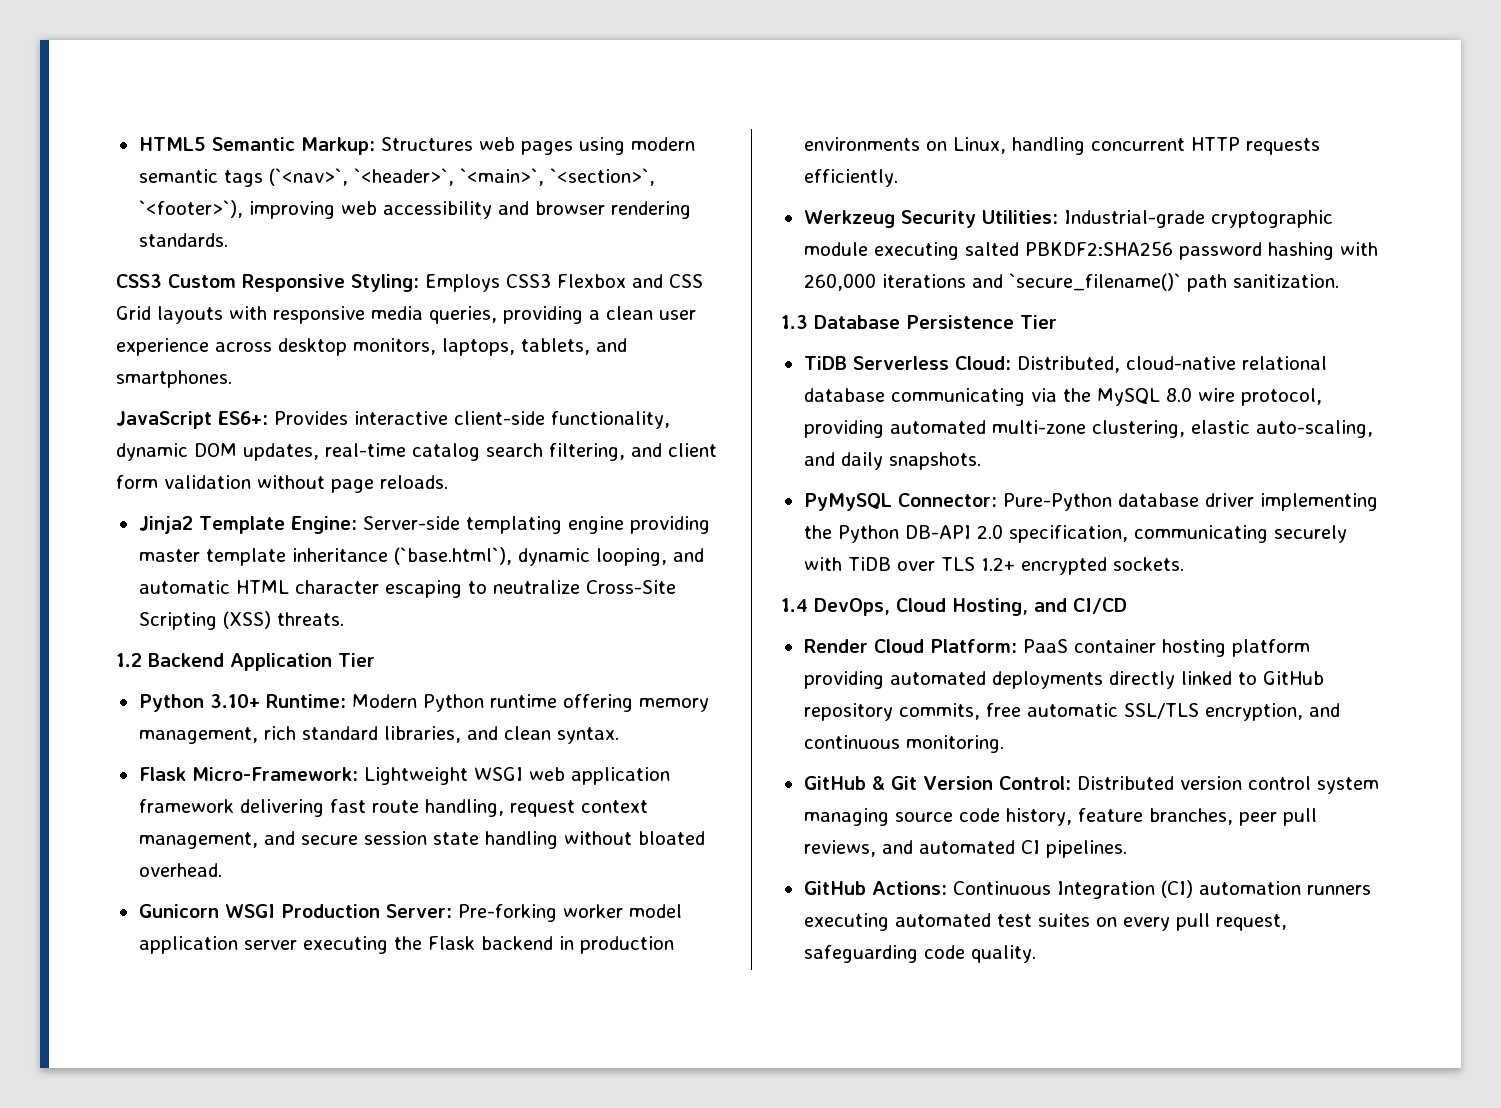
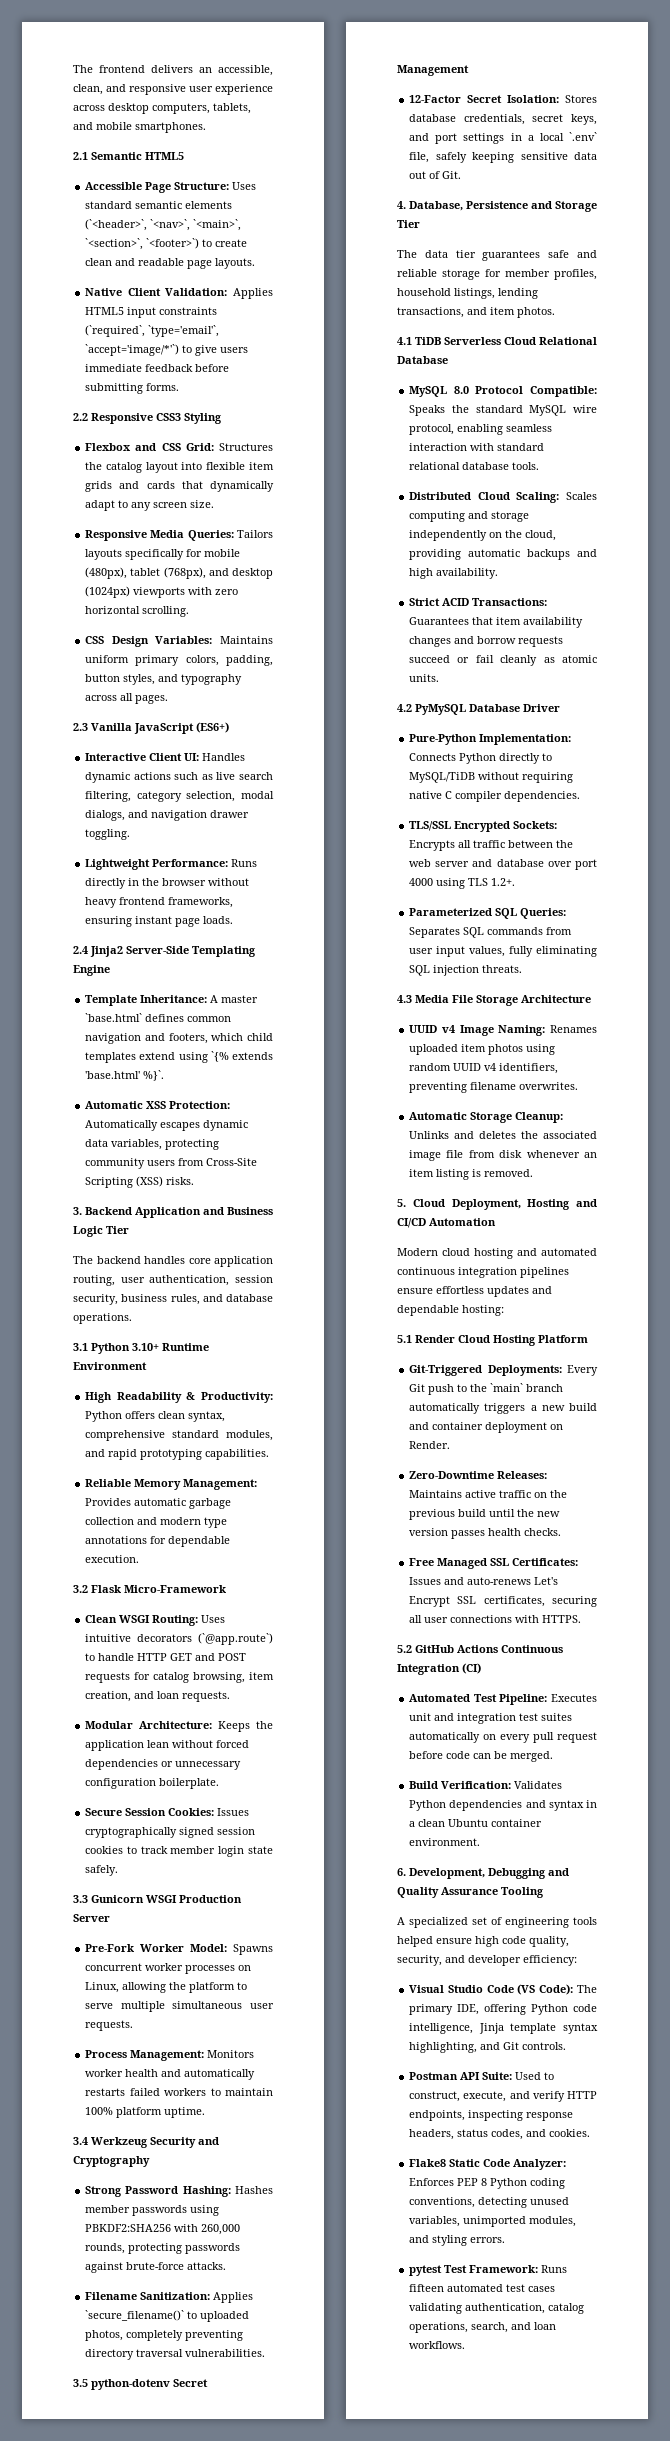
[138,137,695,155] [138,168,655,187] [138,200,691,219] [138,233,228,247] [116,273,703,292] [116,306,653,324] HTML5 Semantic Markup: Structures web pages using modern semantic tags (`<nav>`, `<header>`, `<main>`, `<section>`, `<footer>`), improving web accessibility and browser rendering standards. // CSS3 Custom Responsive Styling: Employs CSS3 Flexbox and CSS Grid layouts with responsive media queries, providing a clean -> [73,65,273,76] [73,84,186,95] The frontend delivers an accessible, clean, and responsive
[353,338,515,356] monitors, laptops, -> [152,103,210,114] computers,
(627, 345) none -> [96,122,132,130] mobile
[116,411,670,429] [116,443,717,461] [116,475,448,493] [138,516,710,534] [138,547,704,566] [138,580,676,598] [138,611,344,630] [116,653,375,671] [138,694,709,712] [138,726,619,744] [138,767,670,785] [138,799,648,817] [138,831,705,849] [138,863,222,877] [138,904,682,922] [138,936,674,954] [803,137,1320,155] [803,169,898,187] [803,210,1333,228] [803,241,1378,260] [803,273,1339,292] [781,315,1057,329] [803,356,1327,373] [803,387,1322,406] [803,420,1373,438] [803,452,981,470] [803,493,1378,511] [803,524,1347,543] [803,557,1184,575] [781,598,1127,616] [803,639,1310,657] [803,671,1324,689] [803,703,1340,721] [803,735,1004,753] [803,776,1379,794] [803,808,1317,826] [803,840,1127,858] [803,880,1371,899] [803,913,991,931] JavaScript ES6+: Provides interactive client-side functionality, dynamic DOM updates, real-time catalog search filtering, and client form validation without page reloads. // Jinja2 Template Engine: Server-side templating engine providing master template inheritance (`base.html`), dynamic looping, and automatic HTML character escaping to neutralize Cross-Site Scripting (XSS) threats. // 1.2 Backend Application Tier // Python 3.10+ Runtime: Modern Python runtime offering memory management, rich standard libraries, and clean syntax. // Flask Micro-Framework: Lightweight WSGI web application framework delivering fast route handling, request context management, and secure session state handling without bloated overhead. // Gunicorn WSGI Production Server: Pre-forking worker model application server executing the Flask backend in production environments on Linux, handling concurrent HTTP requests efficiently. // Werkzeug Security Utilities: Industrial-grade cryptographic module executing salted PBKDF2:SHA256 password hashing with 260,000 iterations and `secure_filename()` path sanitization. // 1.3 Database Persistence Tier // TiDB Serverless Cloud: Distributed, cloud-native relational database communicating via the MySQL 8.0 wire protocol, providing automated multi-zone clustering, elastic auto-scaling, and daily snapshots. // PyMySQL Connector: Pure-Python database driver implementing the Python DB-API 2.0 specification, communicating securely with TiDB over TLS 1.2+ encrypted sockets. // 1.4 DevOps, Cloud Hosting, and CI/CD // Render Cloud Platform: PaaS container hosting platform providing automated deployments directly linked to GitHub repository commits, free automatic SSL/TLS encryption, and continuous monitoring. // GitHub & Git Version Control: Distributed version control system managing source code history, feature branches, peer pull reviews, and automated CI pipelines. // GitHub Actions: Continuous Integration (CI) automation runners executing automated -> [73,152,184,160] [85,182,257,193] [85,201,233,209] [85,219,242,231] [85,238,248,250] [85,258,256,269] [85,288,273,299] [85,307,218,318] [85,325,220,337] [85,344,249,356] [85,364,230,372] [85,383,180,394] [73,413,222,424] [85,443,273,451] [85,462,274,473] [85,481,274,492] [85,500,215,511] [85,530,273,541] [85,549,241,560] [85,567,273,579] [85,586,239,598] [85,606,190,617] [85,636,273,647] [85,655,273,666] [85,674,243,685] [85,693,169,704] [73,722,229,734] [85,753,246,761] [85,772,273,783] [85,791,274,802] [85,810,250,821] [85,829,131,840] [85,859,258,870] [85,878,250,889] [85,897,234,908] [85,916,234,927] [73,946,256,957] [73,965,110,976] [85,995,259,1006] [85,1013,232,1022] [85,1033,273,1044] [85,1051,273,1063] [85,1070,165,1081] [85,1101,231,1109] [85,1120,249,1131] [85,1139,220,1150] [85,1158,258,1169] [85,1176,195,1188] [73,1207,273,1218] [73,1226,129,1237] [73,1256,273,1267] [73,1275,273,1286] [73,1294,273,1305] [73,1313,132,1324] [73,1343,209,1354] [73,1362,147,1370] [85,1392,273,1403] [85,1411,226,1422] [85,1430,273,1441] [85,1449,270,1460] [85,1479,258,1490] [85,1498,232,1509] [85,1517,228,1528] [85,1536,231,1547] [85,1555,140,1563] [73,1585,226,1593] [85,1615,226,1626] [85,1633,273,1645] [85,1653,247,1661] [85,1672,274,1683] [85,1691,231,1702] [85,1721,273,1732] [85,1740,250,1751] [85,1759,242,1770] [85,1778,220,1789] [85,1808,250,1816] [85,1827,256,1838] [85,1846,273,1857] [85,1865,119,1876] [73,1895,242,1903] [73,1914,110,1922] [85,1944,273,1955] [85,1963,252,1974] [85,1982,248,1993] [85,2001,274,2012] [85,2020,134,2031] [85,2050,255,2061] [85,2069,256,2080] [85,2088,273,2096] [85,2107,206,2118] [73,2137,219,2148] [73,2156,150,2167] [85,2186,273,2197] [85,2205,220,2216] [85,2224,241,2235] [85,2243,241,2254] [85,2262,227,2273] [85,2292,254,2303] [85,2310,250,2322] [85,2330,244,2341] [85,2349,266,2360] [73,2379,208,2390] [397,65,469,76] [409,95,597,103] [409,114,597,125] [409,132,597,144] [409,152,597,163] [409,171,462,179] [397,201,597,212] [397,220,420,228] [397,250,597,261] [397,269,597,280] [397,288,538,299] [397,307,555,318] [397,337,597,345] [397,356,448,364] [409,386,597,397] [409,405,597,416] [409,424,553,435] [409,443,545,451] [409,462,540,470] [409,492,597,503] [409,511,530,522] [409,530,557,541] [409,549,597,560] [409,568,499,579] [409,598,548,606] [409,617,584,628] [409,636,564,647] [409,655,597,666] [409,674,440,682] [397,704,560,715] [409,734,572,745] [409,753,553,764] [409,772,574,783] [409,791,581,802] [409,821,558,832] [409,840,574,851] [409,859,597,870] [409,878,516,889] [409,908,567,919] [409,927,573,938] [409,946,597,957] [409,965,523,976] [397,995,591,1006] [409,1025,597,1036] [409,1044,556,1055] [409,1063,559,1074] [409,1082,579,1093] [409,1112,564,1123] [409,1131,597,1139] [409,1150,597,1161] [409,1169,534,1180] [397,1199,597,1210] [397,1218,496,1228] [397,1248,597,1259] [397,1267,569,1278] [397,1286,552,1297] [397,1305,504,1316] [397,1335,588,1346] [409,1365,598,1376] [409,1383,564,1395] [409,1403,597,1414] [409,1422,564,1433] [409,1441,451,1449] [409,1471,548,1479] [409,1490,568,1498] [409,1509,561,1520] [409,1528,562,1539] [409,1558,579,1569] [409,1577,559,1585] [409,1596,597,1607] [409,1615,582,1623] [397,1645,563,1653] [397,1663,481,1675] [409,1694,597,1705] [409,1713,517,1724] 2.1 Semantic HTML5 // Accessible Page Structure: Uses standard semantic elements (`<header>`, `<nav>`, `<main>`, `<section>`, `<footer>`) to create clean and readable page layouts. // Native Client Validation: Applies HTML5 input constraints (`required`, `type='email'`, `accept='image/*'`) to give users immediate feedback before submitting forms. // 2.2 Responsive CSS3 Styling // Flexbox and CSS Grid: Structures the catalog layout into flexible item grids and cards that dynamically adapt to any screen size. // Responsive Media Queries: Tailors layouts specifically for mobile (480px), tablet (768px), and desktop (1024px) viewports with zero horizontal scrolling. // CSS Design Variables: Maintains uniform primary colors, padding, button styles, and typography across all pages. // 2.3 Vanilla JavaScript (ES6+) // Interactive Client UI: Handles dynamic actions such as live search filtering, category selection, modal dialogs, and navigation drawer toggling. // Lightweight Performance: Runs directly in the browser without heavy frontend frameworks, ensuring instant page loads. // 2.4 Jinja2 Server-Side Templating Engine // Template Inheritance: A master `base.html` defines common navigation and footers, which child templates extend using `{% extends 'base.html' %}`. // Automatic XSS Protection: Automatically escapes dynamic data variables, protecting community users from Cross-Site Scripting (XSS) risks. // 3. Backend Application and Business Logic Tier // The backend handles core application routing, user authentication, session security, business rules, and database operations. // 3.1 Python 3.10+ Runtime Environment // High Readability & Productivity: Python offers clean syntax, comprehensive standard modules, and rapid prototyping capabilities. // Reliable Memory Management: Provides automatic garbage collection and modern type annotations for dependable execution. // 3.2 Flask Micro-Framework // Clean WSGI Routing: Uses intuitive decorators (`@app.route`) to handle HTTP GET and POST requests for catalog browsing, item creation, and loan requests. // Modular Architecture: Keeps the application lean without forced dependencies or unnecessary configuration boilerplate. // Secure Session Cookies: Issues cryptographically signed session cookies to track member login state safely. // 3.3 Gunicorn WSGI Production Server // Pre-Fork Worker Model: Spawns concurrent worker processes on Linux, allowing the platform to serve multiple simultaneous user requests. // Process Management: Monitors worker health and automatically restarts failed workers to maintain 100% platform uptime. // 3.4 Werkzeug Security and Cryptography // Strong Password Hashing: Hashes member passwords using PBKDF2:SHA256 with 260,000 rounds, protecting passwords against brute-force attacks. // Filename Sanitization: Applies `secure_filename()` to uploaded photos, completely preventing directory traversal vulnerabilities. // 3.5 python-dotenv Secret Management // 12-Factor Secret Isolation: Stores database credentials, secret keys, and port settings in a local `.env` file, safely keeping sensitive data out of Git. // 4. Database, Persistence and Storage Tier // The data tier guarantees safe and reliable storage for member profiles, household listings, lending transactions, and item photos. // 4.1 TiDB Serverless Cloud Relational Database // MySQL 8.0 Protocol Compatible: Speaks the standard MySQL wire protocol, enabling seamless interaction with standard relational database tools. // Distributed Cloud Scaling: Scales computing and storage independently on the cloud, providing automatic backups and high availability. // Strict ACID Transactions: Guarantees that item availability changes and borrow requests succeed or fail cleanly as atomic units. // 4.2 PyMySQL Database Driver // Pure-Python Implementation: Connects Python directly to MySQL/TiDB without requiring native C compiler dependencies. // TLS/SSL Encrypted Sockets: Encrypts all traffic between the web server and database over port 4000 using TLS 1.2+. // Parameterized SQL Queries: Separates SQL commands from user input values, fully eliminating SQL injection threats. // 4.3 Media File Storage Architecture // UUID v4 Image Naming: Renames uploaded item photos using random UUID v4 identifiers, preventing filename overwrites. // Automatic Storage Cleanup: Unlinks and deletes the associated image file from disk whenever an item listing is removed. // 5. Cloud Deployment, Hosting and CI/CD Automation // Modern cloud hosting and automated continuous integration pipelines ensure effortless updates and dependable hosting: // 5.1 Render Cloud Hosting Platform // Git-Triggered Deployments: Every Git push to the `main` branch automatically triggers a new build and container deployment on Render. // Zero-Downtime Releases: Maintains active traffic on the previous build until the new version passes health checks. // Free Managed SSL Certificates: Issues and auto-renews Let's Encrypt SSL certificates, securing all user connections with HTTPS. // 5.2 GitHub Actions Continuous Integration (CI) // Automated Test Pipeline: Executes unit and integration
(1090, 920) none -> [409,1732,481,1743] automatically
[1215,914,1287,931] [803,945,1036,963] request, safeguarding code quality. -> [557,1732,597,1743] [409,1751,554,1762] [409,1781,563,1789] [409,1800,597,1811] [409,1819,543,1827] [409,1838,481,1846] [397,1868,569,1879] [397,1887,544,1898] [397,1917,597,1928] [397,1936,569,1947] [397,1955,577,1966] [409,1984,597,1995] [409,2004,597,2015] [409,2023,598,2034] [409,2042,567,2053] [409,2072,555,2080] [409,2091,597,2102] [409,2110,574,2121] [409,2129,591,2140] [409,2159,567,2170] [409,2178,566,2189] [409,2197,570,2208] [409,2216,577,2227] [409,2235,506,2246] [409,2265,568,2276] [409,2284,556,2292] [409,2303,585,2314] [409,2322,557,2333] [409,2341,466,2349] request before code can be merged. // Build Verification: Validates Python dependencies and syntax in a clean Ubuntu container environment. // 6. Development, Debugging and Quality Assurance Tooling // A specialized set of engineering tools helped ensure high code quality, security, and developer efficiency: // Visual Studio Code (VS Code): The primary IDE, offering Python code intelligence, Jinja template syntax highlighting, and Git controls. // Postman API Suite: Used to construct, execute, and verify HTTP endpoints, inspecting response headers, status codes, and cookies. // Flake8 Static Code Analyzer: Enforces PEP 8 Python coding conventions, detecting unused variables, unimported modules, and styling errors. // pytest Test Framework: Runs fifteen automated test cases validating authentication, catalog operations, search, and loan workflows.

